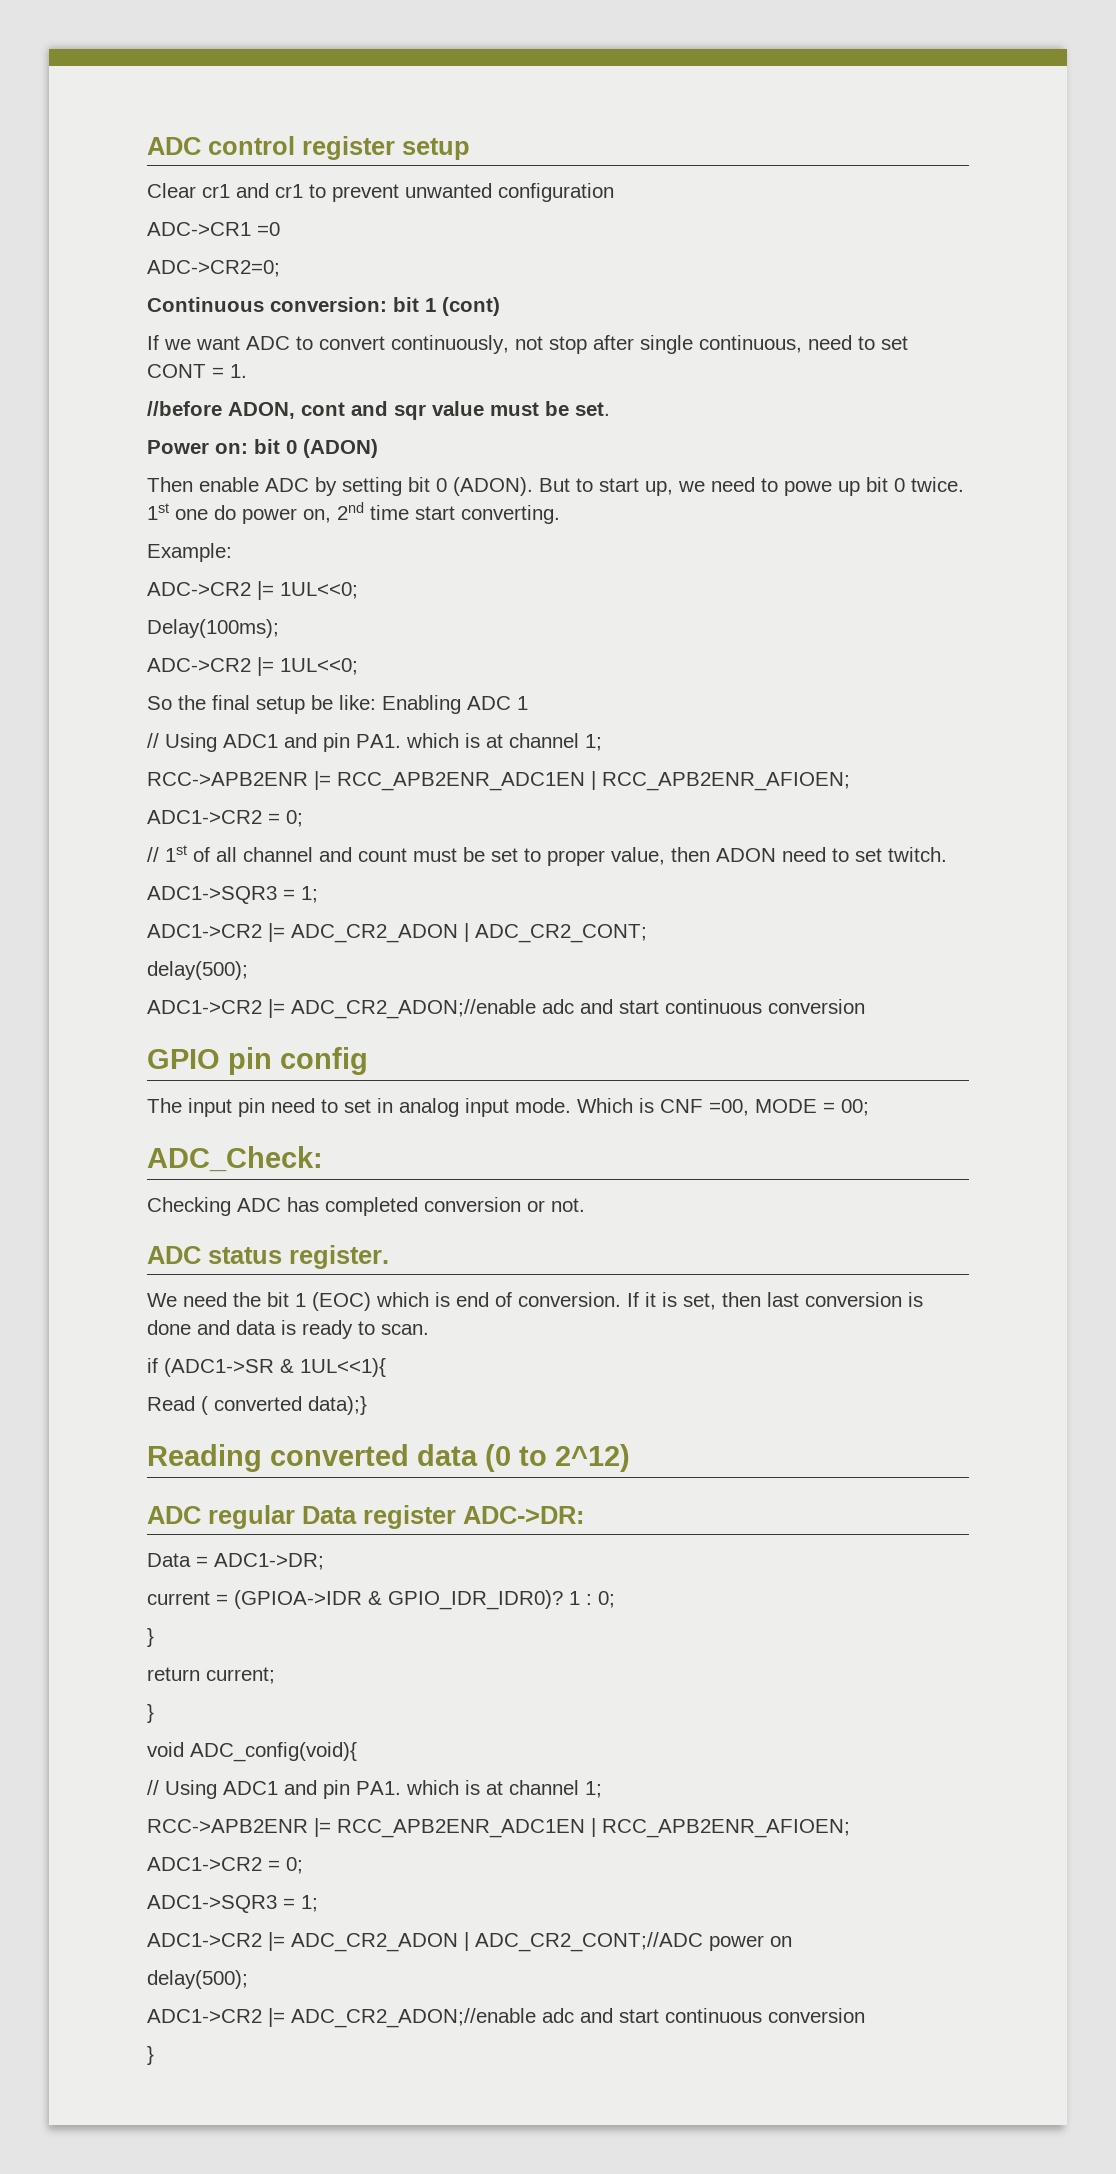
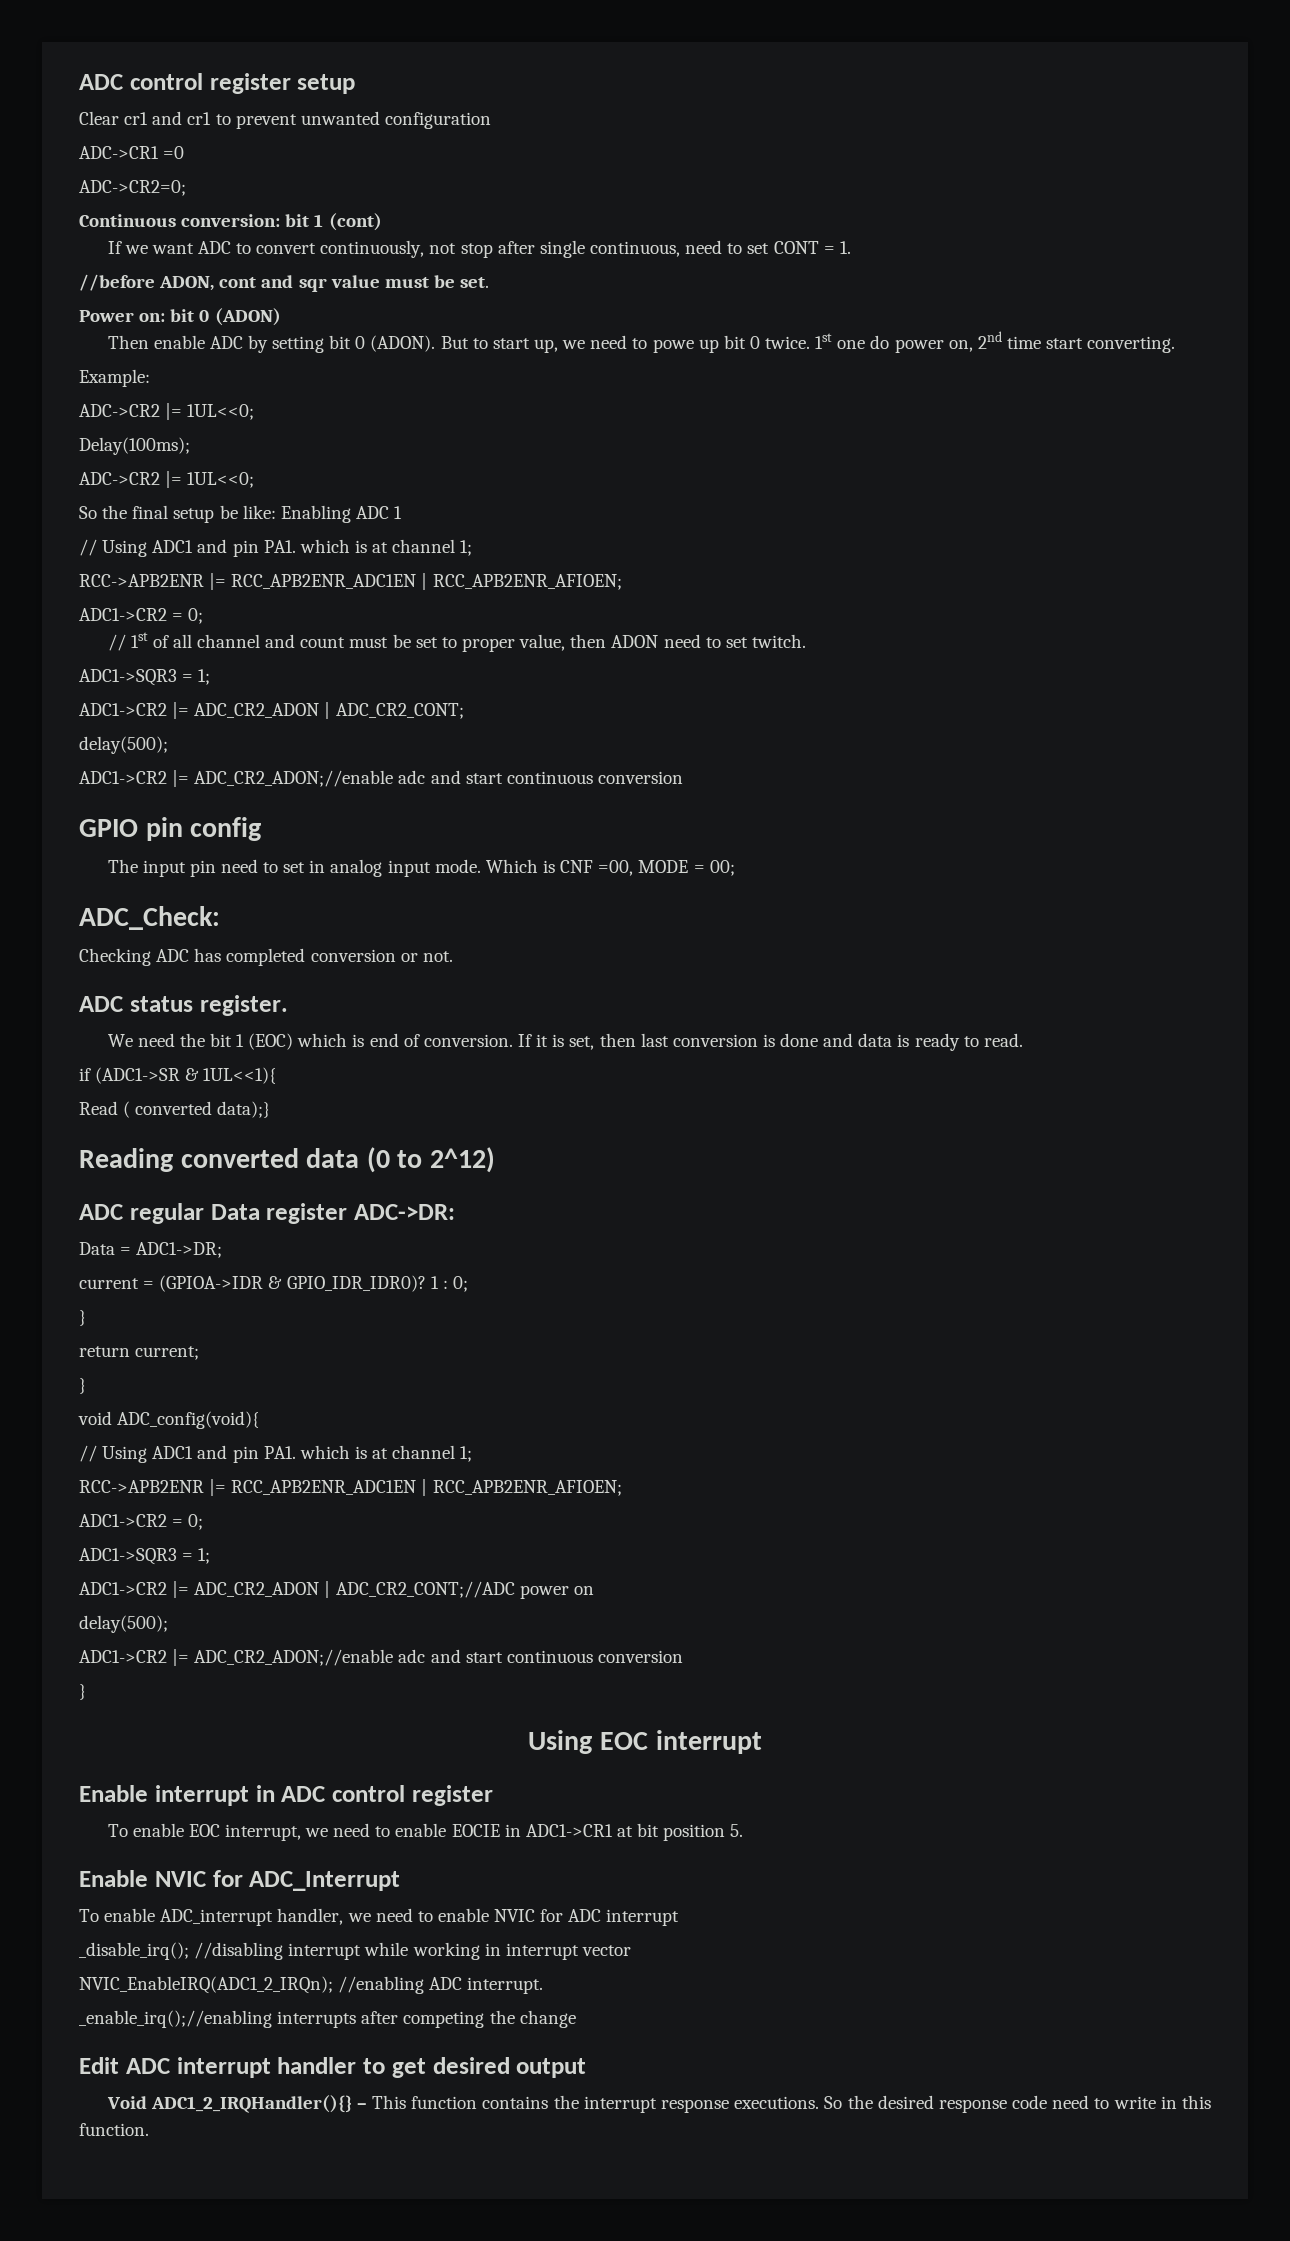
[381,1324,429,1335] scan. -> [983,1033,1023,1047] read.
(154, 2055) none -> [528,1730,762,1754] [79,1785,493,1806] [107,1823,744,1841] [79,1870,401,1891] [79,1908,680,1926] [79,1942,631,1960] [79,1976,544,1994] [79,2010,576,2028] [79,2057,587,2078] [106,2095,1212,2113] [79,2123,149,2136] // Using EOC interrupt // Enable interrupt in ADC control register // To enable EOC interrupt, we need to enable EOCIE in ADC1->CR1 at bit position 5. // Enable NVIC for ADC_Interrupt // To enable ADC_interrupt handler, we need to enable NVIC for ADC interrupt // _disable_irq(); //disabling interrupt while working in interrupt vector // NVIC_EnableIRQ(ADC1_2_IRQn); //enabling ADC interrupt. // _enable_irq();//enabling interrupts after competing the change // Edit ADC interrupt handler to get desired output // Void ADC1_2_IRQHandler(){} – This function contains the interrupt response executions. So the desired response code need to write in this function.

